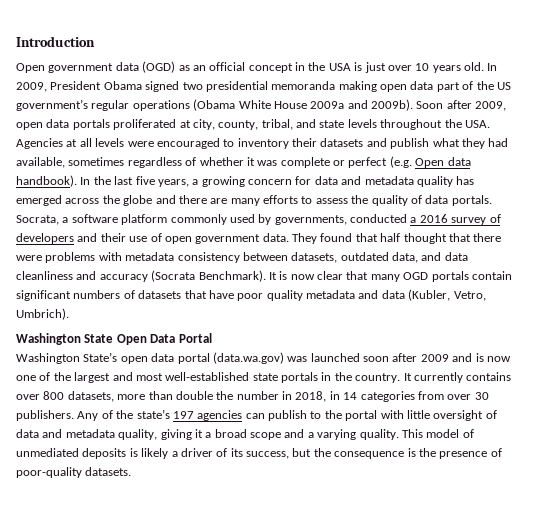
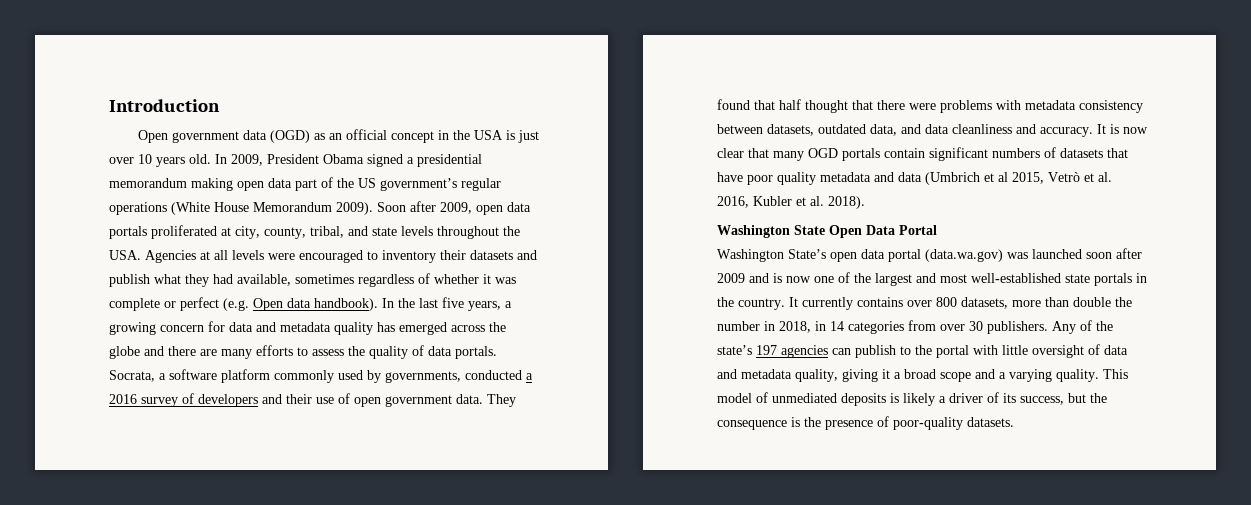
[182,81,336,92] two presidential memoranda -> [407,154,482,167] [109,178,187,188] a presidential memorandum
[193,99,413,111] (Obama White House 2009a and 2009b). -> [171,202,373,215] (White House Memorandum 2009).
[99,270,266,282] accuracy (Socrata Benchmark). -> [1040,127,1093,137] accuracy.
[408,289,486,301] [16,308,69,320] (Kubler, Vetro, Umbrich). -> [925,172,1112,185] [717,196,865,209] (Umbrich et al 2015, Vetrò et al. 2016, Kubler et al. 2018).

